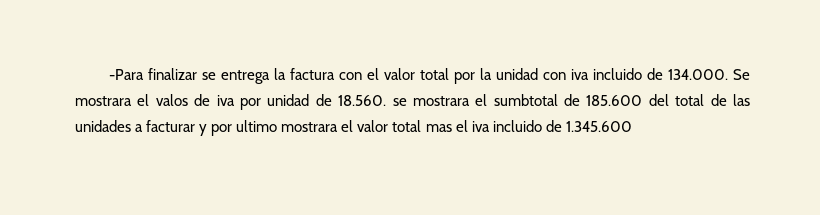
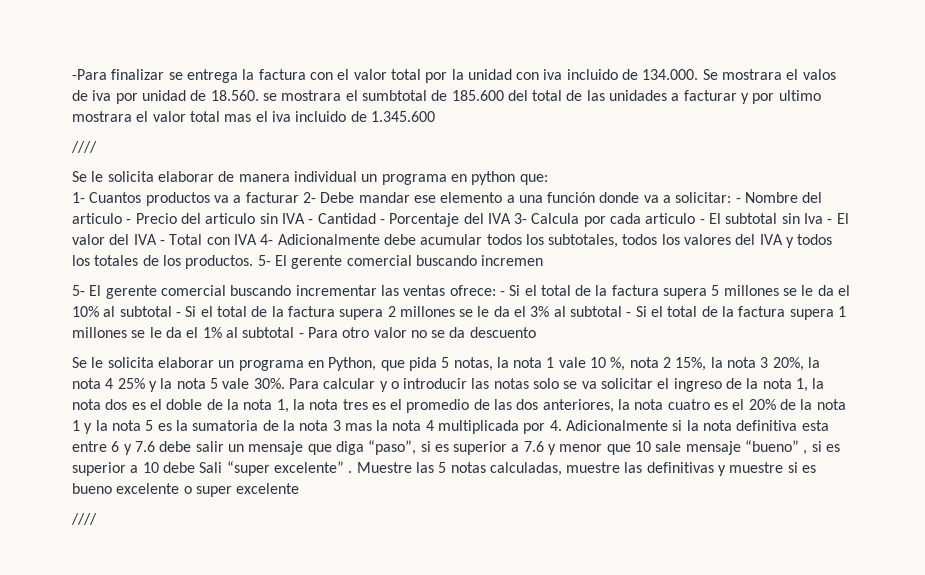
(632, 126) none -> [71,141,97,153] [72,171,548,185] [72,192,823,206] [72,213,849,227] [72,234,833,248] [72,255,544,269] [72,285,851,299] [72,306,846,320] [72,327,536,338] [72,357,821,371] [72,378,825,392] [72,399,846,413] [72,420,829,434] [72,440,841,455] [72,461,817,476] [72,483,300,497] [71,513,97,525] // //// // Se le solicita elaborar de manera individual un programa en python que: // 1- Cuantos productos va a facturar 2- Debe mandar ese elemento a una función donde va a solicitar: - Nombre del articulo - Precio del articulo sin IVA - Cantidad - Porcentaje del IVA 3- Calcula por cada articulo - El subtotal sin Iva - El valor del IVA - Total con IVA 4- Adicionalmente debe acumular todos los subtotales, todos los valores del IVA y todos los totales de los productos. 5- El gerente comercial buscando incremen // 5- El gerente comercial buscando incrementar las ventas ofrece: - Si el total de la factura supera 5 millones se le da el 10% al subtotal - Si el total de la factura supera 2 millones se le da el 3% al subtotal - Si el total de la factura supera 1 millones se le da el 1% al subtotal - Para otro valor no se da descuento // Se le solicita elaborar un programa en Python, que pida 5 notas, la nota 1 vale 10 %, nota 2 15%, la nota 3 20%, la nota 4 25% y la nota 5 vale 30%. Para calcular y o introducir las notas solo se va solicitar el ingreso de la nota 1, la nota dos es el doble de la nota 1, la nota tres es el promedio de las dos anteriores, la nota cuatro es el 20% de la nota 1 y la nota 5 es la sumatoria de la nota 3 mas la nota 4 multiplicada por 4. Adicionalmente si la nota definitiva esta entre 6 y 7.6 debe salir un mensaje que diga “paso”, si es superior a 7.6 y menor que 10 sale mensaje “bueno” , si es superior a 10 debe Sali “super excelente” . Muestre las 5 notas calculadas, muestre las definitivas y muestre si es bueno excelente o super excelente // ////

